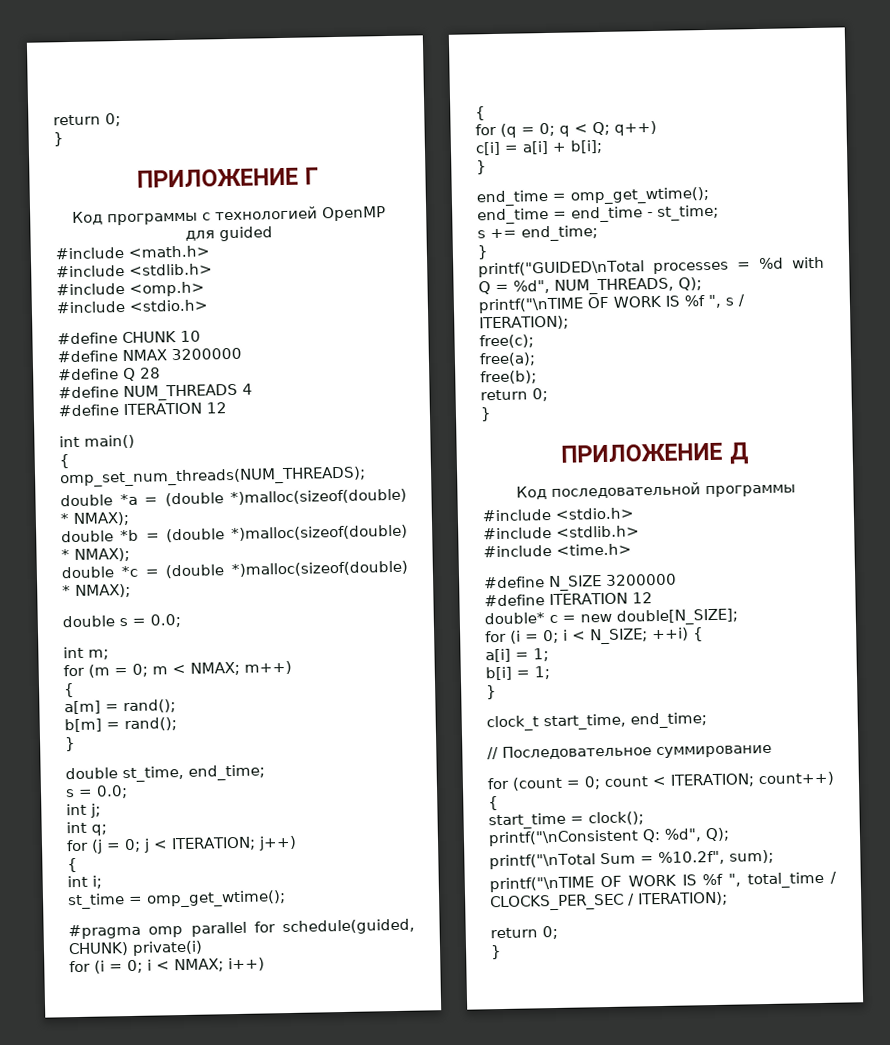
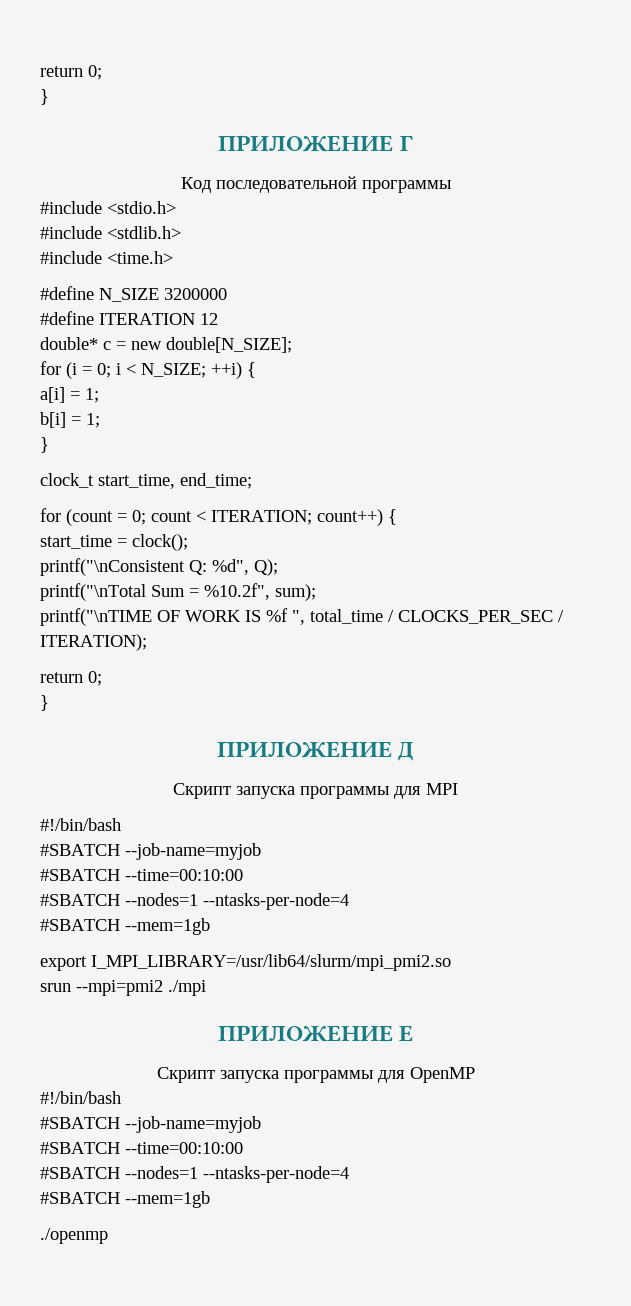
[71,206,386,226] [184,226,273,242] [55,245,210,260] [56,263,213,278] [56,281,205,297] [56,299,208,314] [57,330,201,345] [57,347,242,363] [58,367,161,382] [58,383,253,402] [58,402,227,417] [59,434,135,449] [59,454,70,469] [59,466,366,488] [60,488,407,507] [60,511,129,526] [61,524,408,543] [61,547,130,562] [61,560,408,579] [62,583,131,598] [62,613,181,628] [63,646,109,660] [63,660,292,678] [63,683,75,698] [64,699,176,715] [64,717,177,733] [64,737,76,752] [65,764,265,783] [65,785,128,799] [66,803,101,818] [66,821,107,836] [66,835,297,854] [67,857,78,873] [67,875,102,889] [67,890,286,910] [68,918,415,940] [68,940,203,957] [69,957,265,974] [475,106,486,121] [475,120,657,138] [475,139,603,156] [476,160,487,175] [476,186,710,207] [477,204,719,225] [477,225,598,242] [477,245,489,260] [478,256,825,278] [478,277,702,295] [478,294,745,314] [479,315,569,331] [479,334,534,349] [479,352,536,367] [480,370,537,385] [480,388,548,402] [480,407,492,422] [560,442,749,465] // Код программы с технологией OpenMP для guided // #include <math.h> // #include <stdlib.h> // #include <omp.h> // #include <stdio.h> // #define CHUNK 10 // #define NMAX 3200000 // #define Q 28 // #define NUM_THREADS 4 // #define ITERATION 12 // int main() // { // omp_set_num_threads(NUM_THREADS); // double *a = (double *)malloc(sizeof(double) * NMAX); // double *b = (double *)malloc(sizeof(double) * NMAX); // double *c = (double *)malloc(sizeof(double) * NMAX); // double s = 0.0; // int m; // for (m = 0; m < NMAX; m++) // { // a[m] = rand(); // b[m] = rand(); // } // double st_time, end_time; // s = 0.0; // int j; // int q; // for (j = 0; j < ITERATION; j++) // { // int i; // st_time = omp_get_wtime(); // #pragma omp parallel for schedule(guided, CHUNK) private(i) // for (i = 0; i < NMAX; i++) // { // for (q = 0; q < Q; q++) // c[i] = a[i] + b[i]; // } // end_time = omp_get_wtime(); // end_time = end_time - st_time; // s += end_time; // } // printf("GUIDED\nTotal processes = %d with Q = %d", NUM_THREADS, Q); // printf("\nTIME OF WORK IS %f ", s / ITERATION); // free(c); // free(a); // free(b); // return 0; // } // ПРИЛОЖЕНИЕ Д -> (413, 143) none
[487,744,772,760] // // Последовательное суммирование -> (252, 481) none
(502, 952) none -> [216,741,415,761] [173,783,458,799] [40,818,121,831] [40,843,261,860] [40,869,243,881] [40,893,349,910] [40,918,210,935] [40,954,451,971] [40,980,206,996] [217,1025,414,1042] [156,1067,475,1083] [40,1091,121,1104] [40,1116,261,1133] [40,1142,243,1154] [40,1166,349,1183] [40,1191,210,1208] [40,1228,108,1244] // ПРИЛОЖЕНИЕ Д // Скрипт запуска программы для MPI // #!/bin/bash // #SBATCH --job-name=myjob // #SBATCH --time=00:10:00 // #SBATCH --nodes=1 --ntasks-per-node=4 // #SBATCH --mem=1gb // export I_MPI_LIBRARY=/usr/lib64/slurm/mpi_pmi2.so // srun --mpi=pmi2 ./mpi // ПРИЛОЖЕНИЕ Е // Скрипт запуска программы для OpenMP // #!/bin/bash // #SBATCH --job-name=myjob // #SBATCH --time=00:10:00 // #SBATCH --nodes=1 --ntasks-per-node=4 // #SBATCH --mem=1gb // ./openmp

